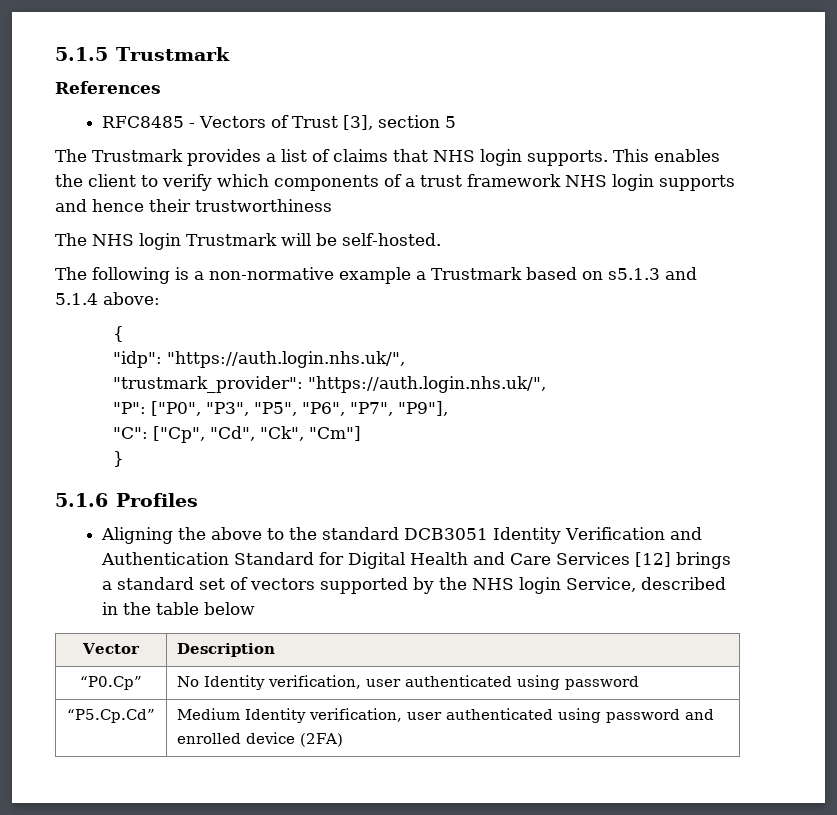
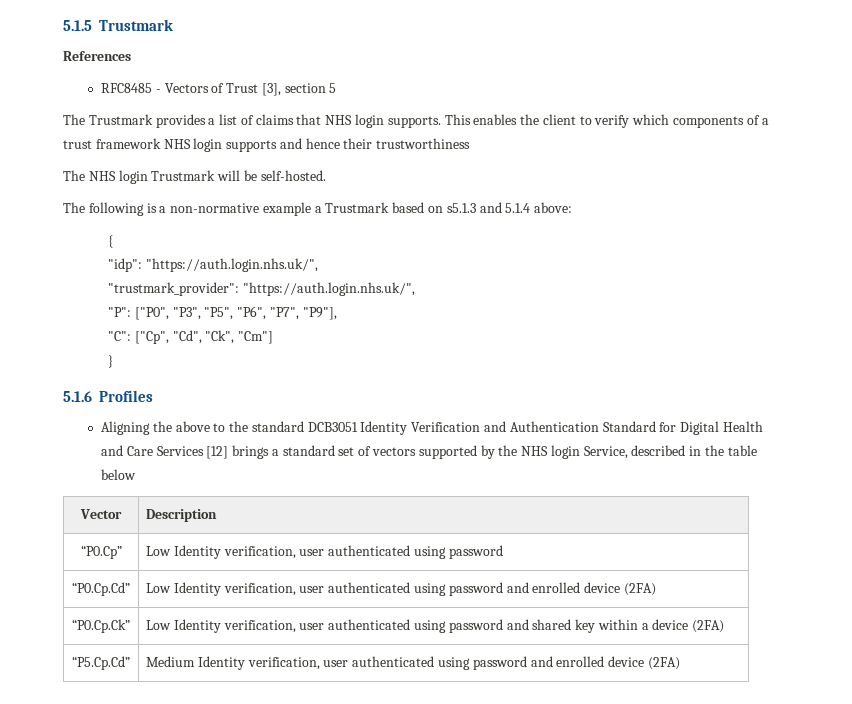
[177,675,640,690] No Identity verification, user authenticated using password -> [146,545,503,559] [72,582,130,596] [146,582,656,596] [72,619,130,633] [146,619,725,633] Low Identity verification, user authenticated using password // “P0.Cp.Cd” | Low Identity verification, user authenticated using password and enrolled device (2FA) // “P0.Cp.Ck” | Low Identity verification, user authenticated using password and shared key within a device (2FA)

